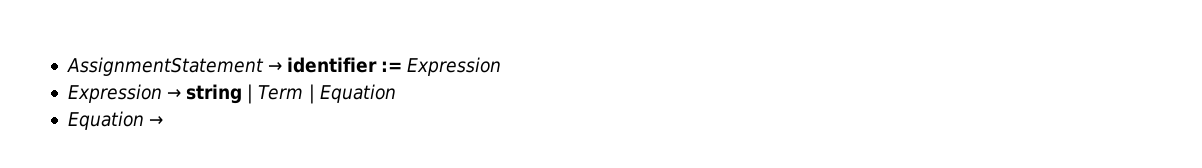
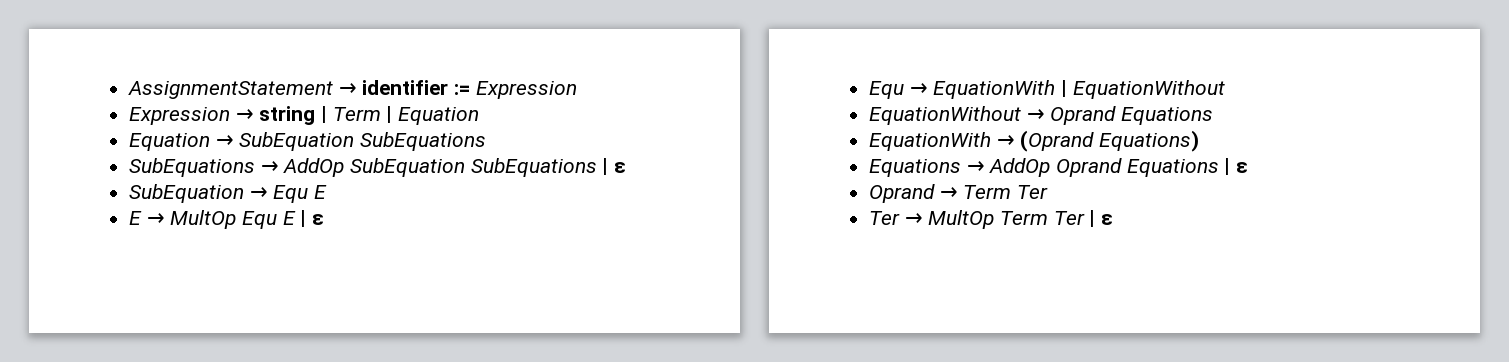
(164, 120) none -> [239,132,487,151] [129,158,627,177] [129,184,328,203] [129,210,325,229] [869,80,1225,99] [869,106,1214,125] [869,130,1200,152] [869,158,1249,177] [869,184,1049,203] [869,210,1114,229] SubEquation SubEquations // SubEquations → AddOp SubEquation SubEquations | ε // SubEquation → Equ E // E → MultOp Equ E | ε // Equ → EquationWith | EquationWithout // EquationWithout → Oprand Equations // EquationWith → (Oprand Equations) // Equations → AddOp Oprand Equations | ε // Oprand → Term Ter // Ter → MultOp Term Ter | ε

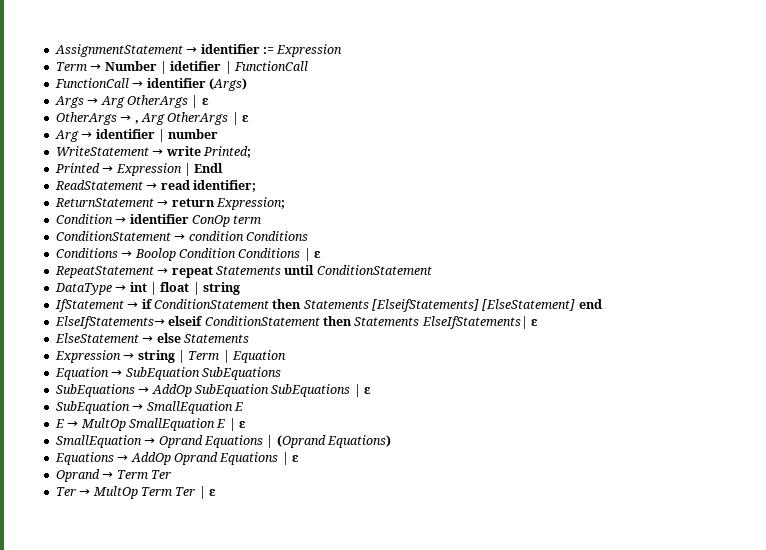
(577, 90) none -> [55,61,308,74] [54,78,247,91] [54,95,209,108] [55,112,249,125] [54,129,219,142] [55,146,251,158] [54,163,224,176] [54,180,256,192] [54,197,285,210] [55,214,262,227] [55,231,308,241] [55,248,321,261] [54,265,432,278] [54,282,240,295] [54,299,602,312] [54,316,538,329] [54,333,249,343] // Term → Number | idetifier | FunctionCall // FunctionCall → identifier (Args) // Args → Arg OtherArgs | ε // OtherArgs → , Arg OtherArgs | ε // Arg → identifier | number // WriteStatement → write Printed; // Printed → Expression | Endl // ReadStatement → read identifier; // ReturnStatement → return Expression; // Condition → identifier ConOp term // ConditionStatement → condition Conditions // Conditions → Boolop Condition Conditions | ε // RepeatStatement → repeat Statements until ConditionStatement // DataType → int | float | string // IfStatement → if ConditionStatement then Statements [ElseifStatements] [ElseStatement] end // ElseIfStatements→ elseif ConditionStatement then Statements ElseIfStatements| ε // ElseStatement → else Statements
[273,185,309,203] Equ -> [146,401,233,414] SmallEquation
[242,211,278,229] Equ -> [128,418,215,431] SmallEquation
[869,80,1225,99] [869,106,1022,125] Equ → EquationWith | EquationWithout // EquationWithout -> [55,435,142,448] SmallEquation
[869,132,1015,151] // EquationWith → -> [266,435,274,448] |

